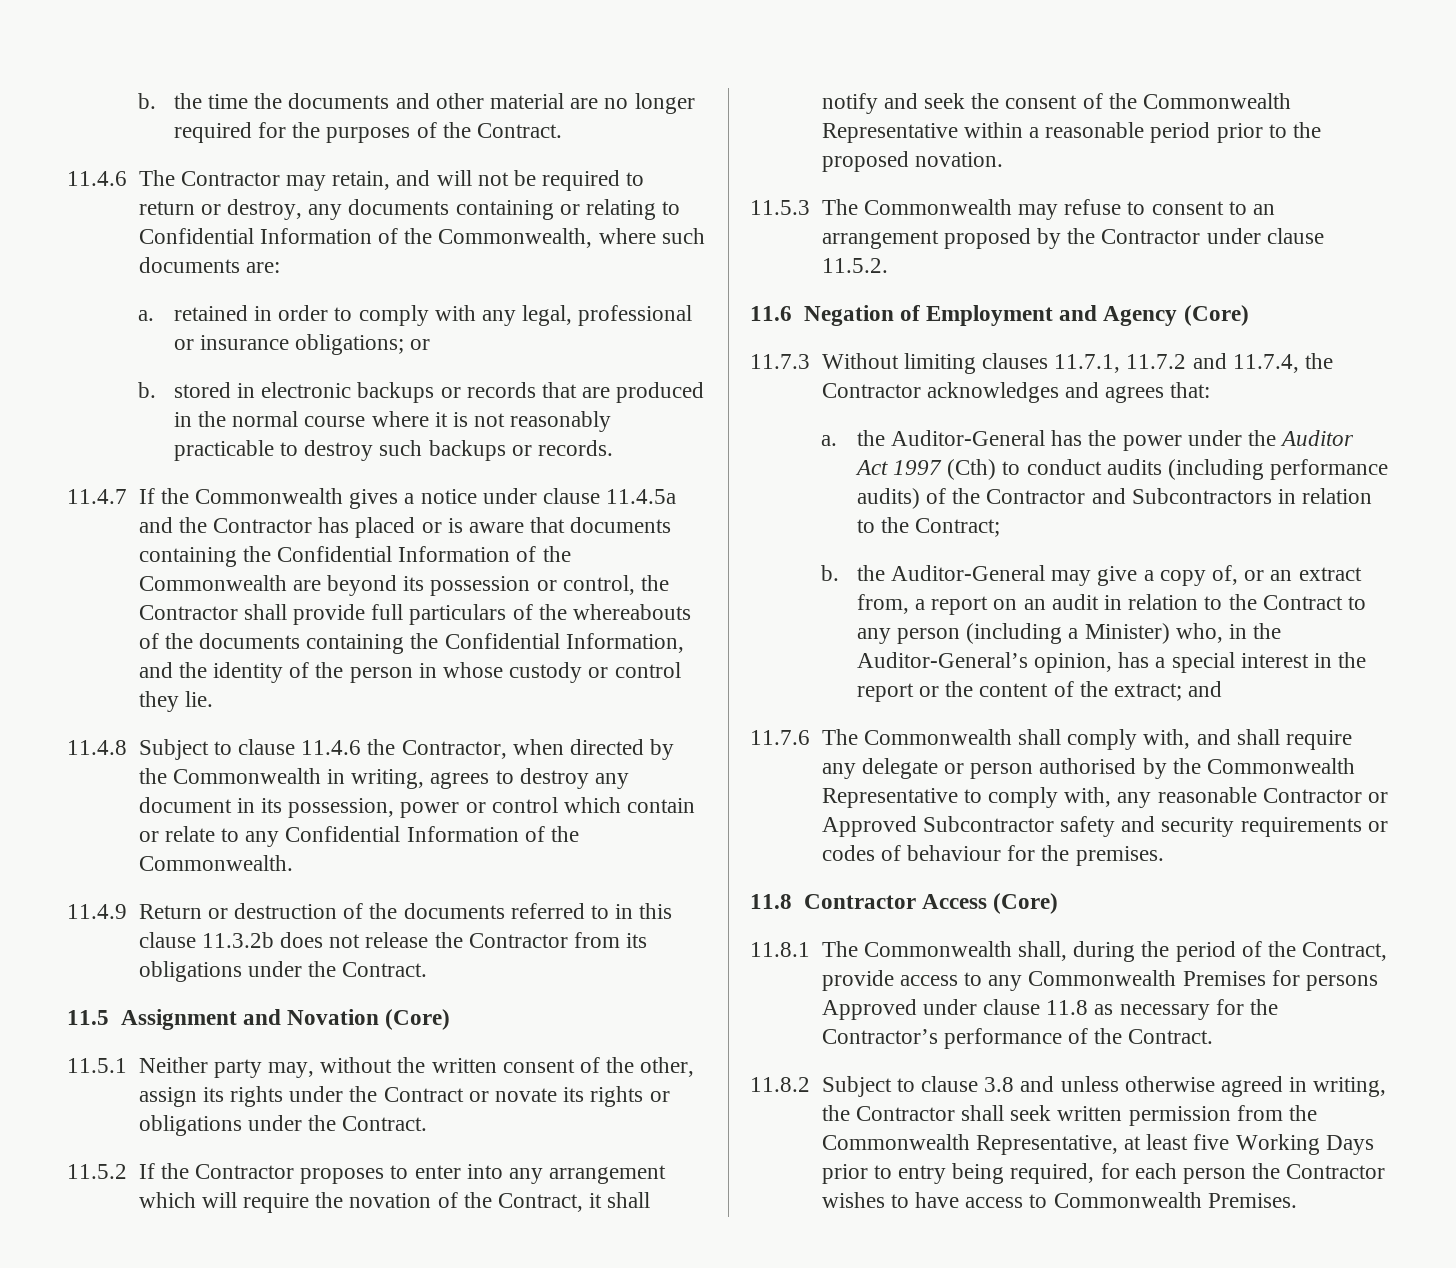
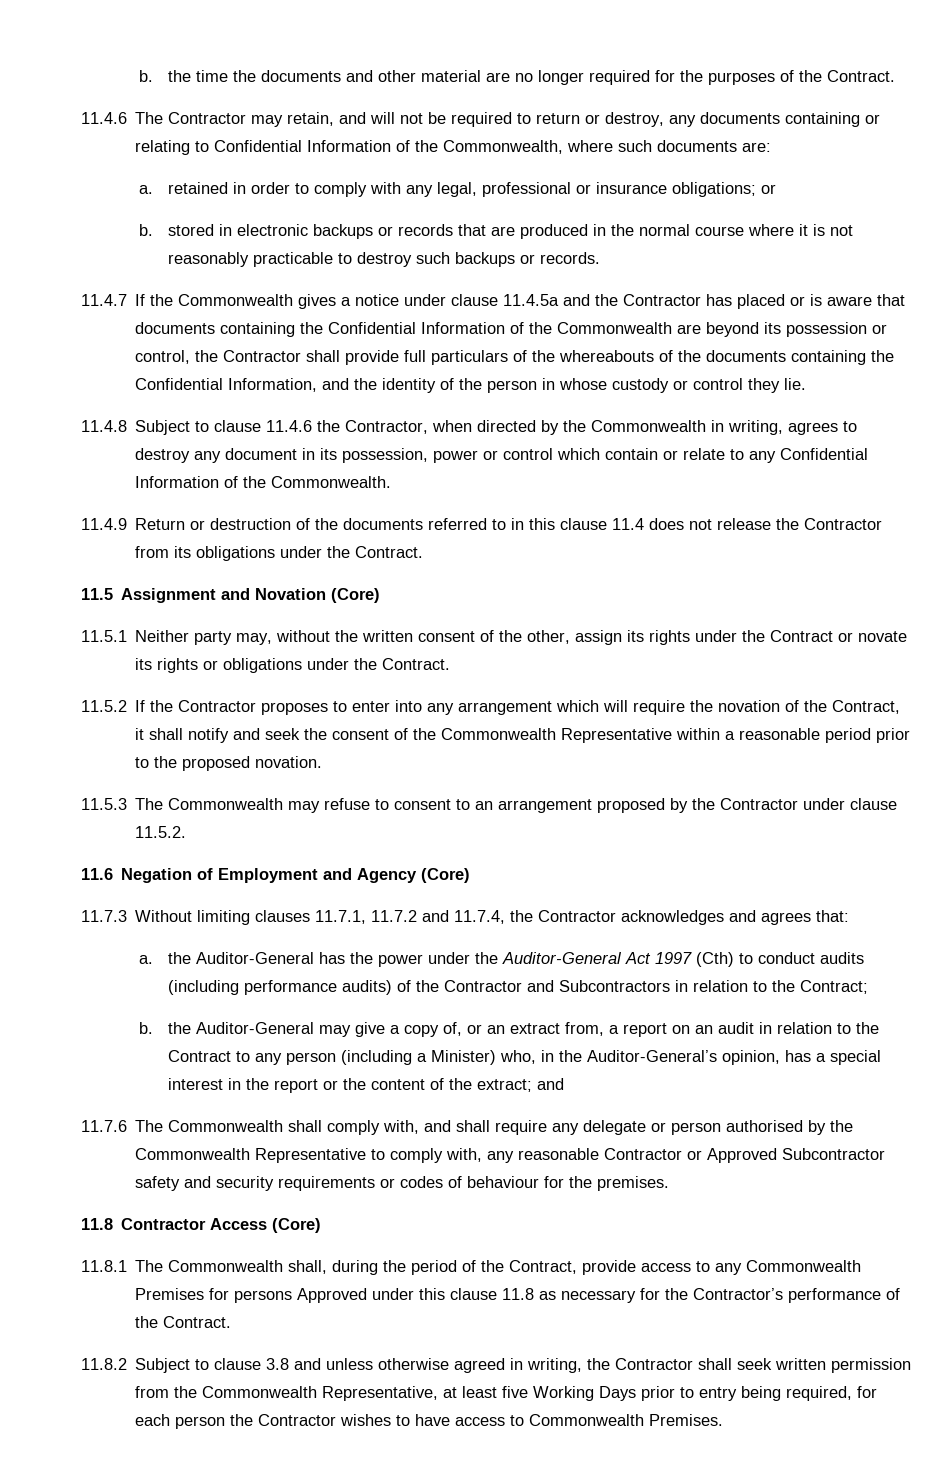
[201,932,274,948] 11.3.2b -> [612,518,645,530] 11.4
[1280,430,1355,446] Auditor -> [501,952,622,964] Auditor-General
(977, 1007) none -> [419,1288,446,1300] this

